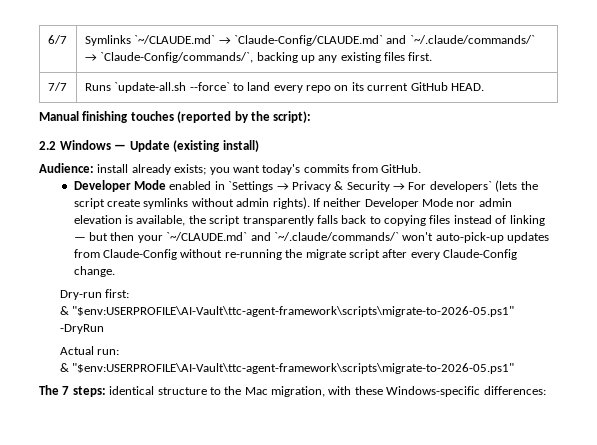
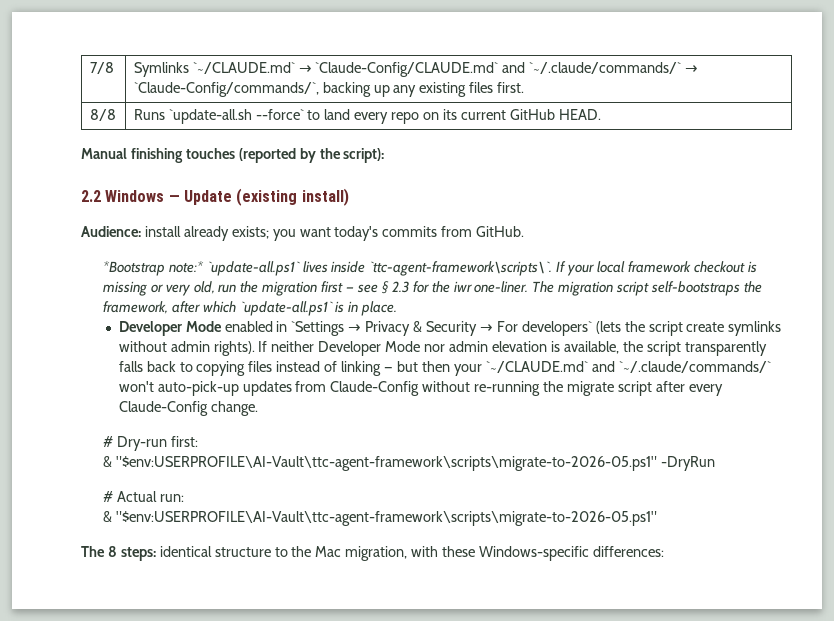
[47,35,67,44] 6/7 -> [89,62,114,74] 7/8
[47,82,67,91] 7/7 -> [89,109,116,121] 8/8
(422, 168) none -> [102,261,757,276] [102,281,763,296] [102,301,398,316] // *Bootstrap note:* `update-all.ps1` lives inside `ttc-agent-framework\scripts\`. If your local framework checkout is missing or very old, run the migration first — see § 2.3 for the iwr one-liner. The migration script self-bootstraps the framework, after which `update-all.ps1` is in place.
(115, 271) none -> [102,436,113,447] #
(104, 329) none -> [102,491,113,502] #
[62,386,70,395] 7 -> [107,546,117,557] 8

